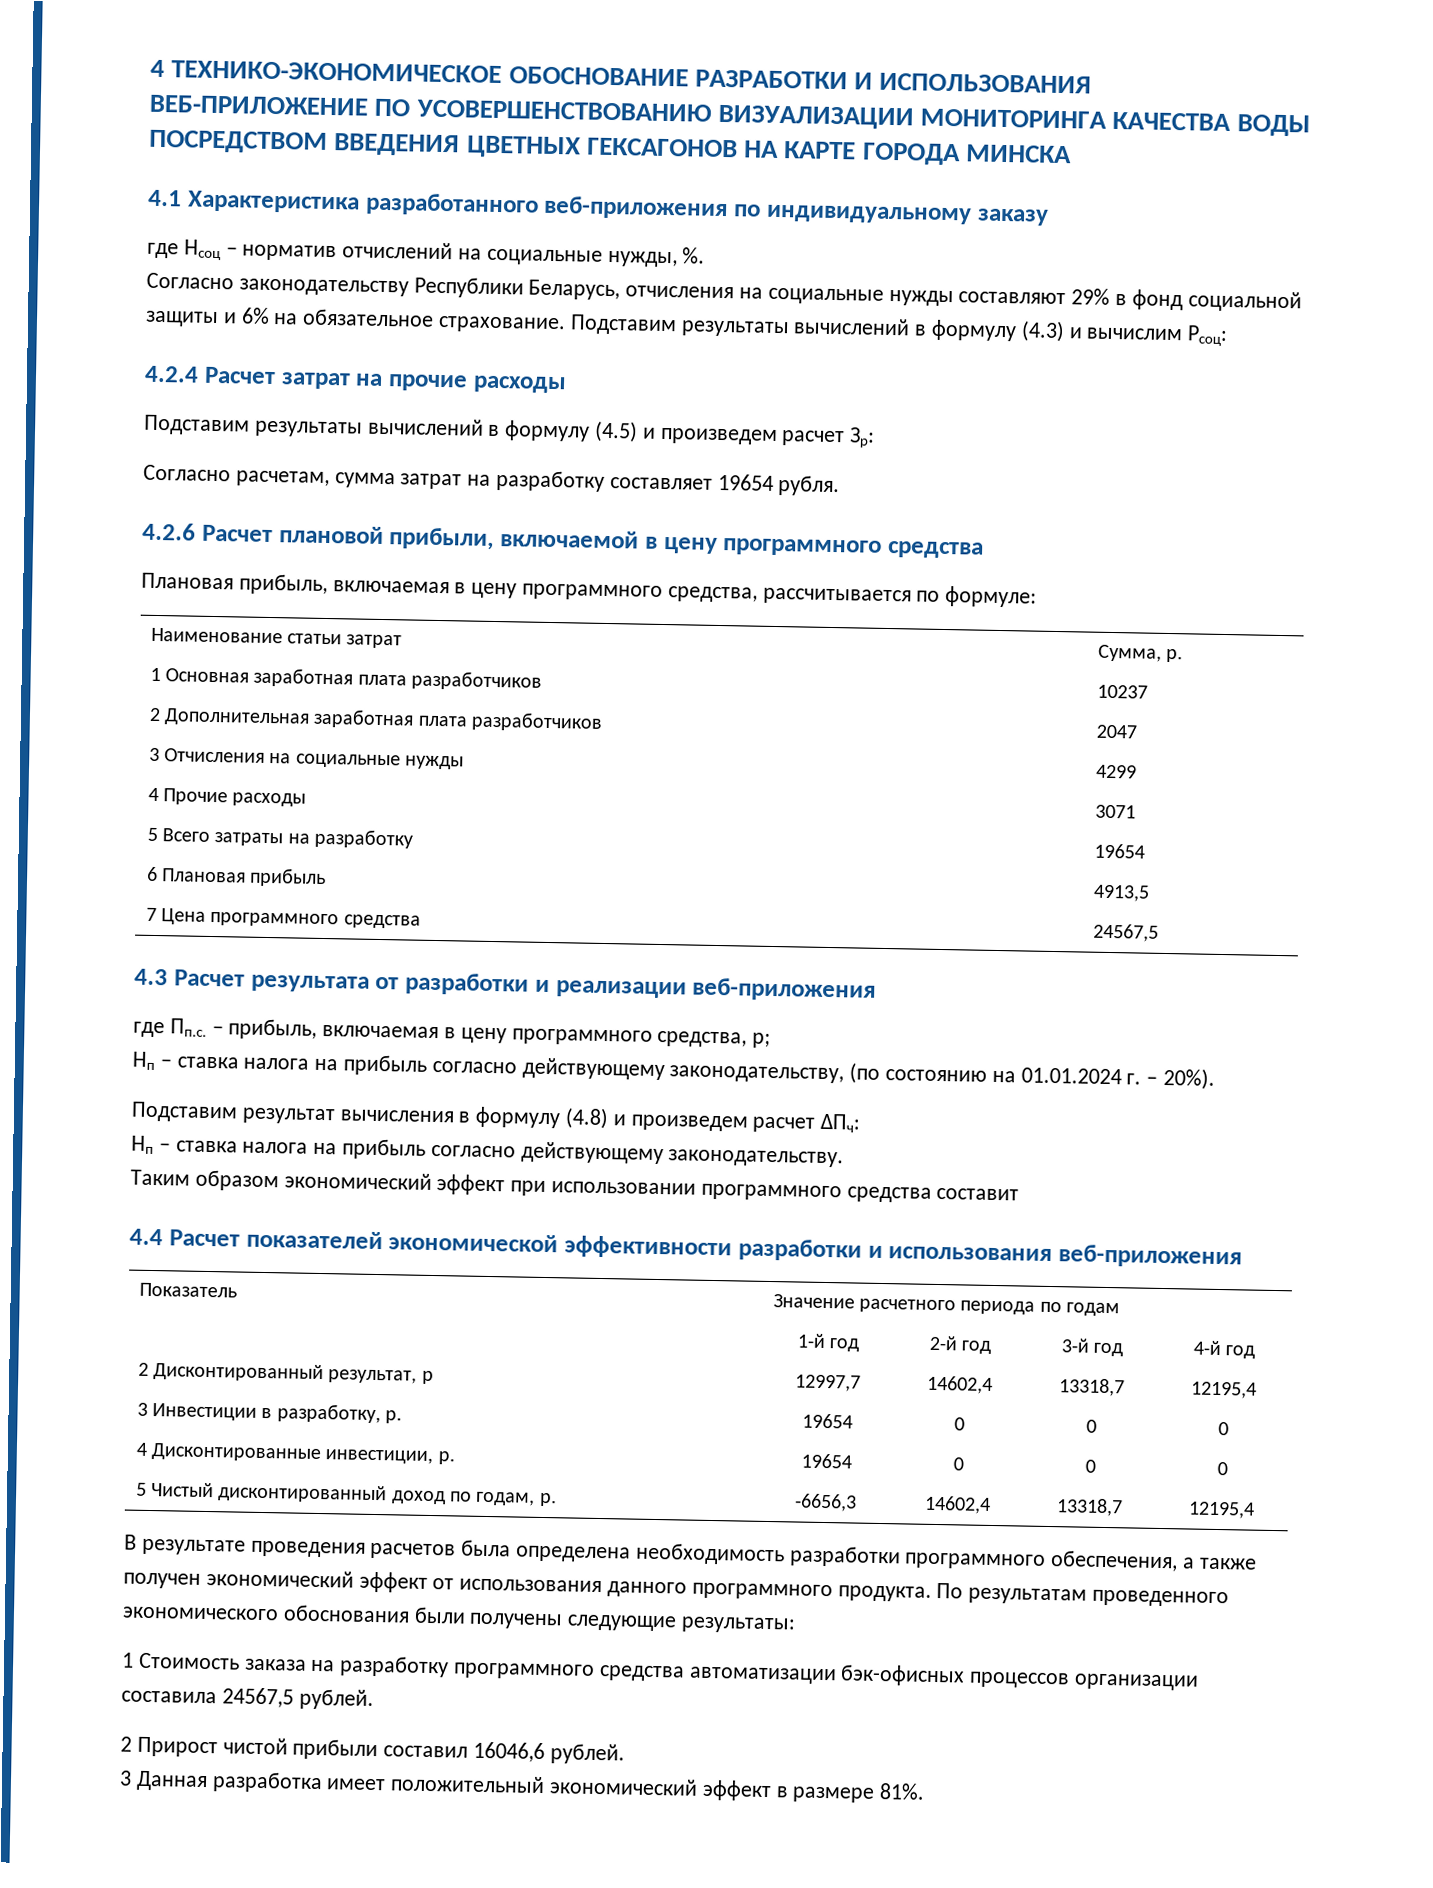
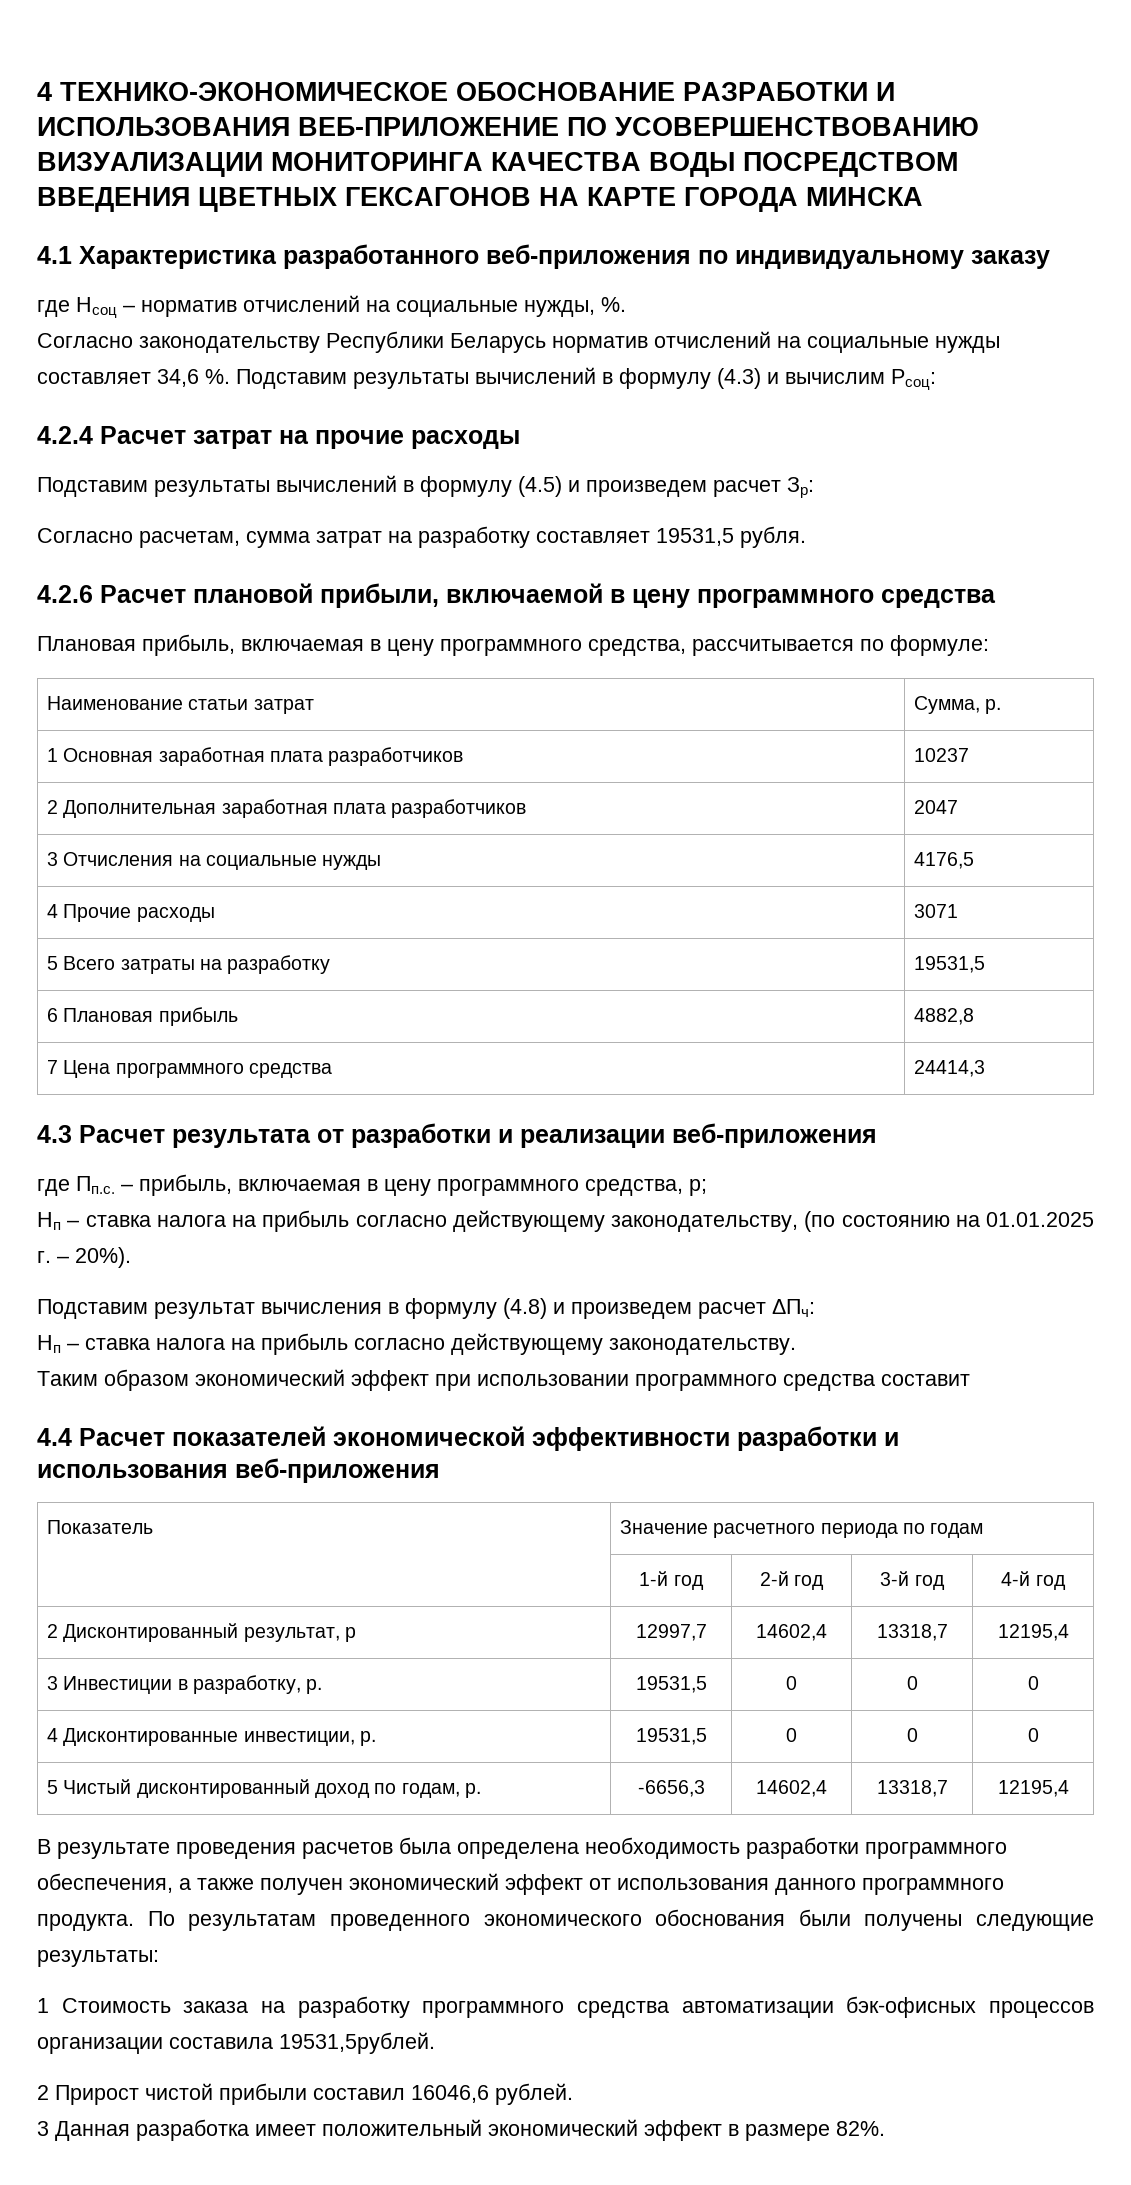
[528,279,1302,313] [145,307,567,334] Беларусь, отчисления на социальные нужды составляют 29% в фонд социальной защиты и 6% на обязательное страхование. -> [450,331,1000,353] [37,369,230,387] Беларусь норматив отчислений на социальные нужды составляет 34,6 %.
[717,473,774,491] 19654 -> [656,528,734,546] 19531,5
[1095,764,1137,779] 4299 -> [914,852,975,869] 4176,5
[1093,843,1145,859] 19654 -> [914,956,986,973] 19531,5
[1092,884,1150,902] 4913,5 -> [914,1008,975,1025] 4882,8
[1092,923,1159,942] 24567,5 -> [914,1060,986,1077] 24414,3
[1020,1067,1122,1085] 01.01.2024 -> [986,1212,1094,1227] 01.01.2025
[801,1413,853,1429] 19654 -> [635,1676,707,1693] 19531,5
[800,1453,852,1469] 19654 -> [635,1728,707,1745] 19531,5
[221,1687,374,1711] 24567,5 рублей. -> [279,2032,435,2054] 19531,5рублей.
[879,1783,926,1800] 81%. -> [836,2121,885,2136] 82%.

